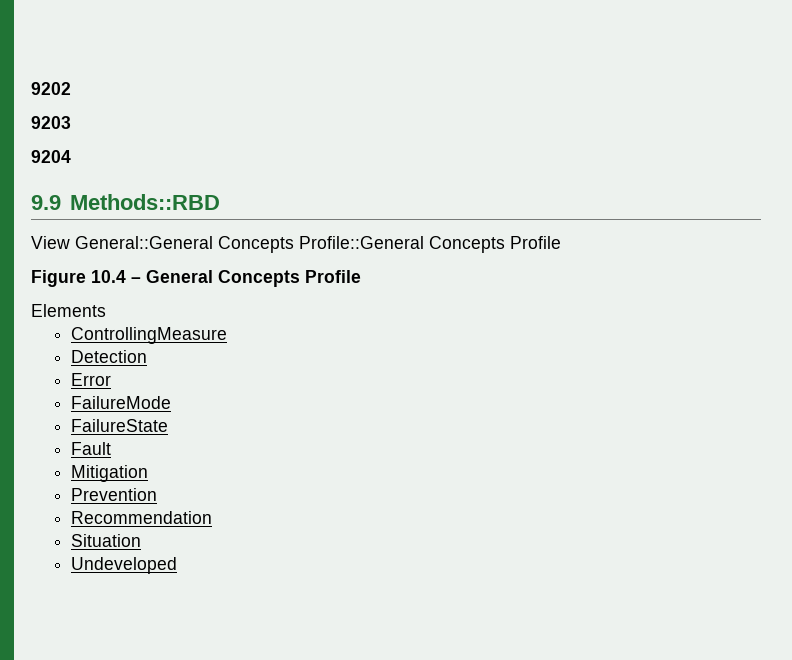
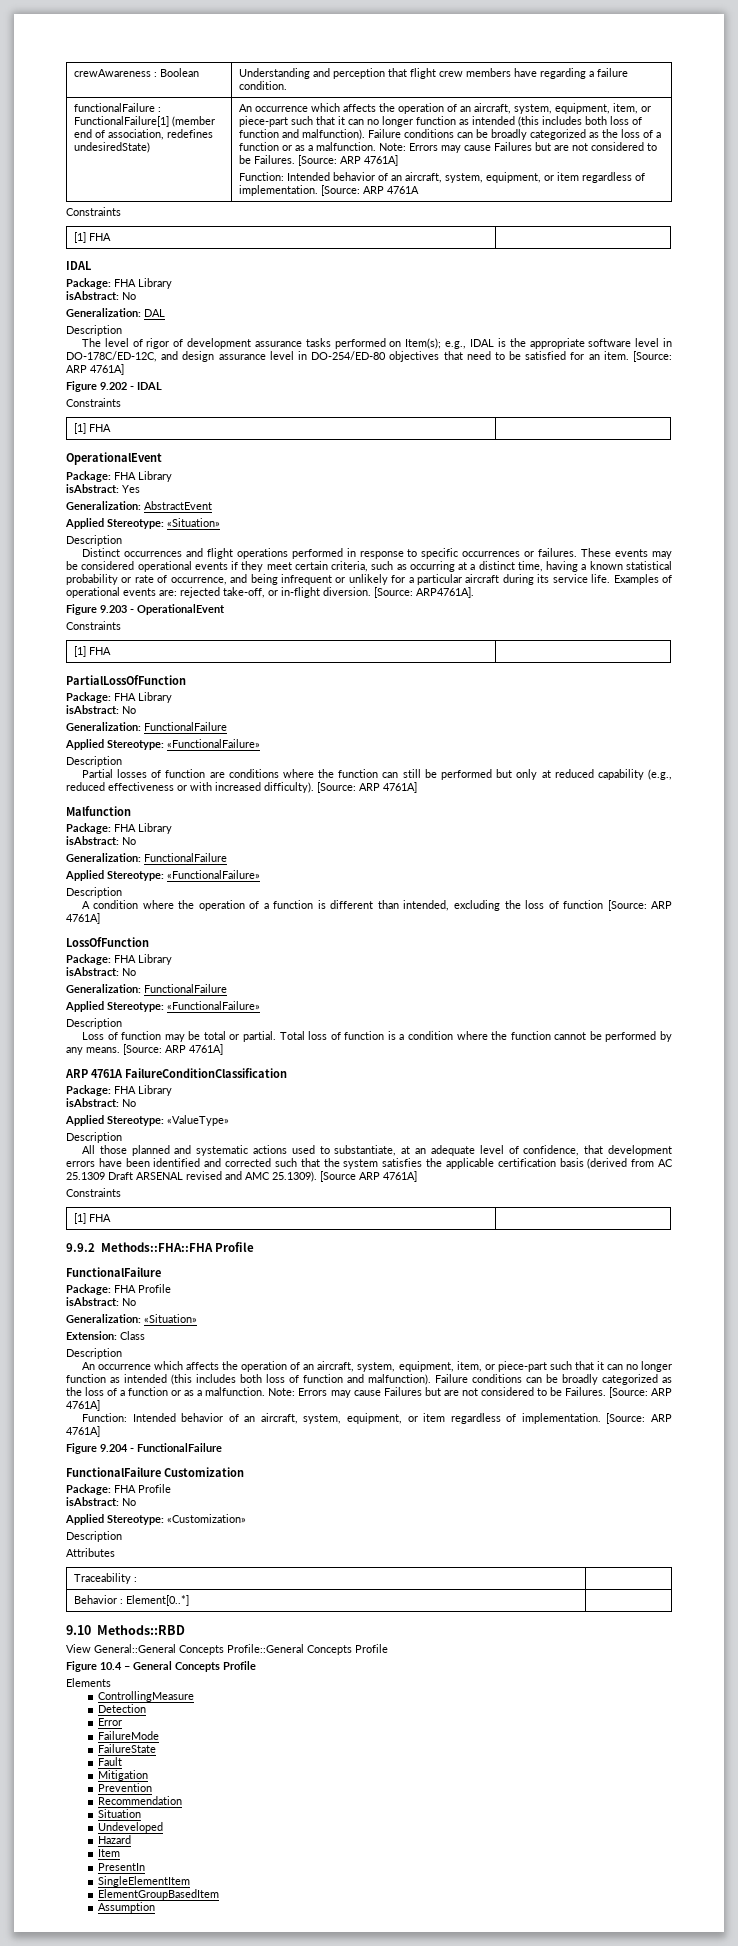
[31,82,71,95] [31,116,71,129] [31,150,71,163] [31,195,61,210] 9202 // 9203 // 9204 // 9.9 -> [74,68,200,77] [239,68,629,79] [239,81,288,90] [74,103,162,112] [74,116,216,127] [74,129,214,140] [74,142,151,153] [239,103,652,114] [239,116,643,127] [239,129,662,140] [239,142,658,153] [239,155,399,166] [239,172,646,183] [239,185,420,196] [66,207,121,216] [74,232,112,243] [66,261,91,270] [66,278,172,289] [66,291,136,300] [66,308,165,317] [66,325,122,336] [81,338,673,349] [66,351,672,362] [66,364,124,375] [66,381,162,392] [66,398,121,407] [74,423,112,434] [66,452,162,465] [66,471,172,482] [66,484,140,493] [66,501,212,510] [65,518,220,529] [66,535,122,546] [81,548,673,559] [66,561,672,572] [66,574,673,585] [66,587,474,598] [66,604,225,615] [66,621,121,630] [74,646,112,657] [66,675,186,685] [66,692,172,703] [66,705,136,714] [66,722,227,731] [65,739,260,750] [66,756,122,767] [81,769,672,780] [66,782,417,793] [66,806,131,816] [66,823,172,834] [66,836,136,845] [66,853,227,862] [65,870,260,881] [66,887,122,898] [81,900,672,911] [66,913,100,924] [66,937,149,947] [66,954,172,965] [66,967,136,976] [66,984,227,993] [65,1001,260,1012] [66,1018,122,1029] [81,1031,672,1042] [66,1044,223,1055] [65,1068,287,1078] [66,1085,172,1096] [66,1098,136,1107] [65,1115,229,1126] [66,1132,122,1143] [81,1145,673,1156] [66,1158,674,1169] [66,1171,417,1182] [66,1188,121,1197] [74,1213,112,1224] [66,1242,254,1252] [66,1267,161,1277] [66,1284,171,1295] [66,1297,136,1306] [66,1314,197,1323] [66,1331,145,1340] [66,1348,122,1359] [81,1361,672,1372] [66,1374,672,1385] [66,1387,672,1398] [66,1400,100,1411] [81,1413,672,1424] [66,1426,100,1437] [66,1443,222,1454] [66,1467,244,1477] [66,1484,171,1495] [66,1497,136,1506] [65,1514,246,1525] [66,1531,122,1542] [66,1548,115,1557] [74,1573,138,1584] [74,1595,190,1606] [66,1625,91,1635] crewAwareness : Boolean | Understanding and perception that flight crew members have regarding a failure condition. // functionalFailure : FunctionalFailure[1] (member end of association, redefines undesiredState) | An occurrence which affects the operation of an aircraft, system, equipment, item, or piece-part such that it can no longer function as intended (this includes both loss of function and malfunction). Failure conditions can be broadly categorized as the loss of a function or as a malfunction. Note: Errors may cause Failures but are not considered to be Failures. [Source: ARP 4761A] // Function: Intended behavior of an aircraft, system, equipment, or item regardless of implementation. [Source: ARP 4761A // Constraints // [1] FHA | // IDAL // Package: FHA Library // isAbstract: No // Generalization: DAL // Description // The level of rigor of development assurance tasks performed on Item(s); e.g., IDAL is the appropriate software level in DO-178C/ED-12C, and design assurance level in DO-254/ED-80 objectives that need to be satisfied for an item. [Source: ARP 4761A] // Figure 9.202 - IDAL // Constraints // [1] FHA | // OperationalEvent // Package: FHA Library // isAbstract: Yes // Generalization: AbstractEvent // Applied Stereotype: «Situation» // Description // Distinct occurrences and flight operations performed in response to specific occurrences or failures. These events may be considered operational events if they meet certain criteria, such as occurring at a distinct time, having a known statistical probability or rate of occurrence, and being infrequent or unlikely for a particular aircraft during its service life. Examples of operational events are: rejected take-off, or in-flight diversion. [Source: ARP4761A]. // Figure 9.203 - OperationalEvent // Constraints // [1] FHA | // PartialLossOfFunction // Package: FHA Library // isAbstract: No // Generalization: FunctionalFailure // Applied Stereotype: «FunctionalFailure» // Description // Partial losses of function are conditions where the function can still be performed but only at reduced capability (e.g., reduced effectiveness or with increased difficulty). [Source: ARP 4761A] // Malfunction // Package: FHA Library // isAbstract: No // Generalization: FunctionalFailure // Applied Stereotype: «FunctionalFailure» // Description // A condition where the operation of a function is different than intended, excluding the loss of function [Source: ARP 4761A] // LossOfFunction // Package: FHA Library // isAbstract: No // Generalization: FunctionalFailure // Applied Stereotype: «FunctionalFailure» // Description // Loss of function may be total or partial. Total loss of function is a condition where the function cannot be performed by any means. [Source: ARP 4761A] // ARP 4761A FailureConditionClassification // Package: FHA Library // isAbstract: No // Applied Stereotype: «ValueType» // Description // All those planned and systematic actions used to substantiate, at an adequate level of confidence, that development errors have been identified and corrected such that the system satisfies the applicable certification basis (derived from AC 25.1309 Draft ARSENAL revised and AMC 25.1309). [Source ARP 4761A] // Constraints // [1] FHA | // 9.9.2 Methods::FHA::FHA Profile // FunctionalFailure // Package: FHA Profile // isAbstract: No // Generalization: «Situation» // Extension: Class // Description // An occurrence which affects the operation of an aircraft, system, equipment, item, or piece-part such that it can no longer function as intended (this includes both loss of function and malfunction). Failure conditions can be broadly categorized as the loss of a function or as a malfunction. Note: Errors may cause Failures but are not considered to be Failures. [Source: ARP 4761A] // Function: Intended behavior of an aircraft, system, equipment, or item regardless of implementation. [Source: ARP 4761A] // Figure 9.204 - FunctionalFailure // FunctionalFailure Customization // Package: FHA Profile // isAbstract: No // Applied Stereotype: «Customization» // Description // Attributes // Traceability : | // Behavior : Element[0..*] | // 9.10
(178, 565) none -> [98,1835,132,1844] [98,1849,121,1857] [98,1863,146,1871] [98,1876,191,1887] [98,1889,220,1900] [98,1902,156,1913] // Hazard // Item // PresentIn // SingleElementItem // ElementGroupBasedItem // Assumption

